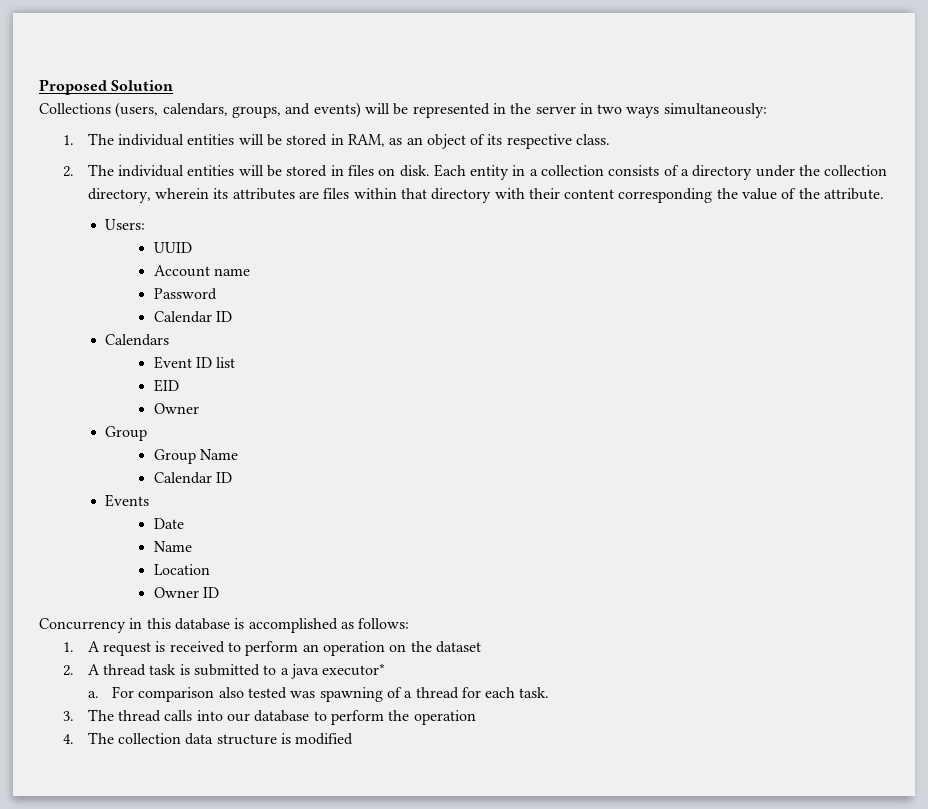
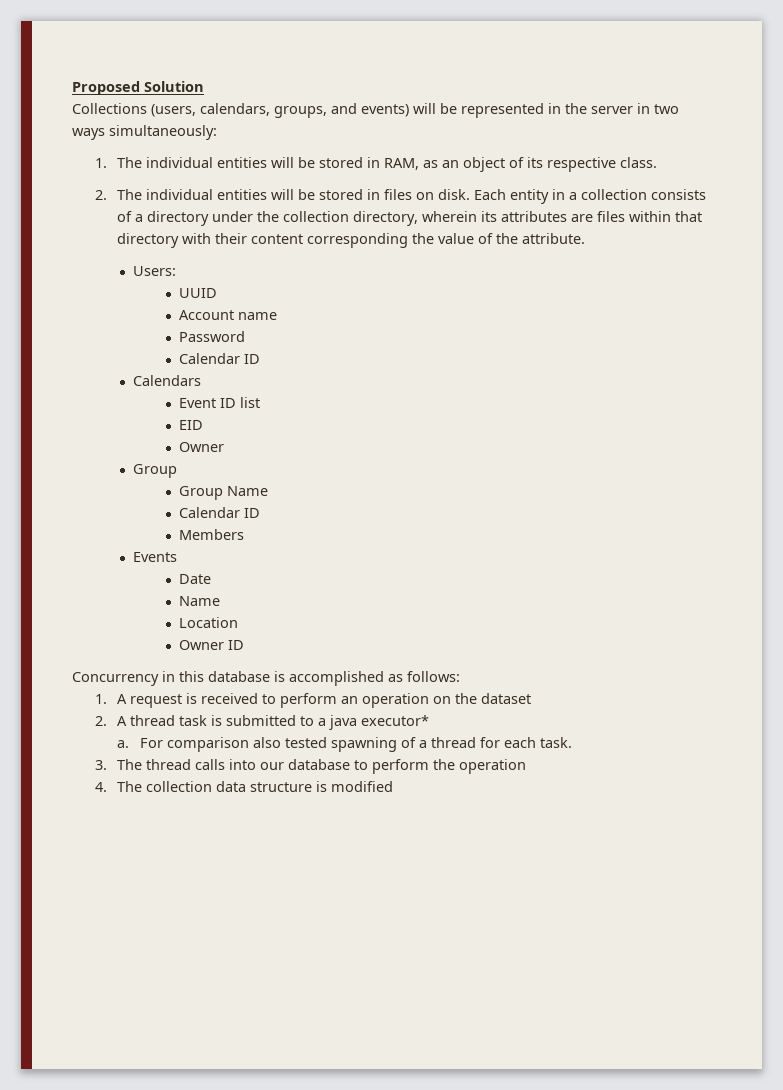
(233, 477) none -> [178,529,244,540] // Members
[290,691,316,698] was -> (328, 742) none

